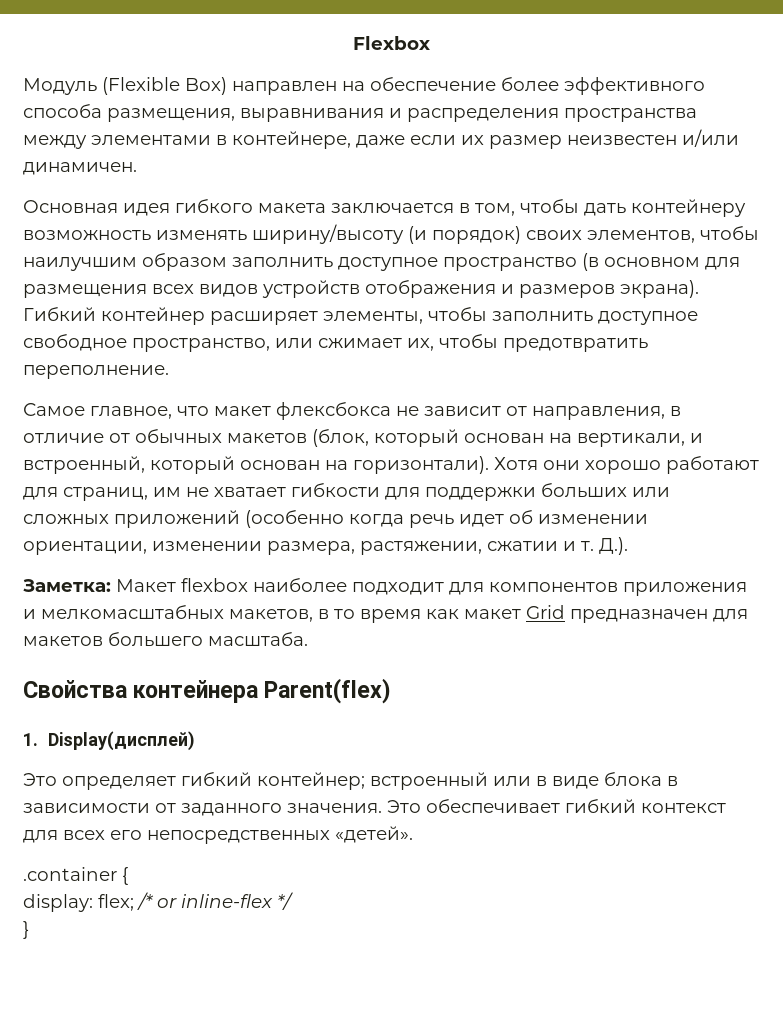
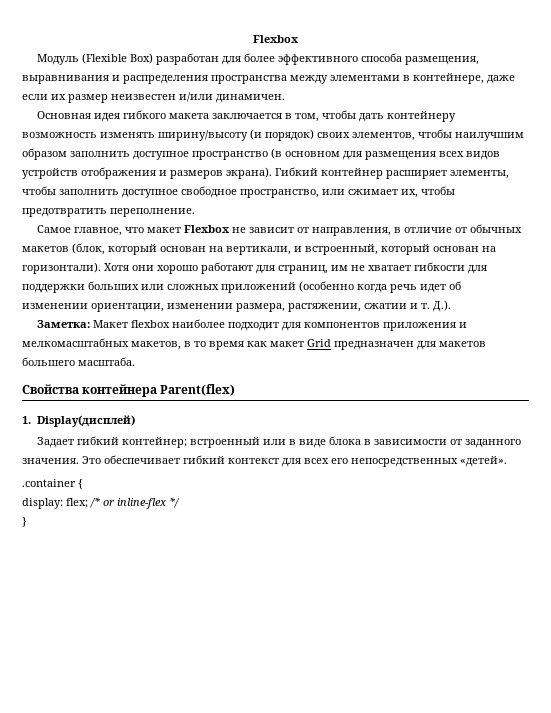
[232,77,496,95] направлен на обеспечение -> [155,53,241,65] разработан для
[276,402,391,420] флексбокса -> [183,225,230,233] Flexbox
[23,773,176,790] Это определяет -> [36,437,74,448] Задает

